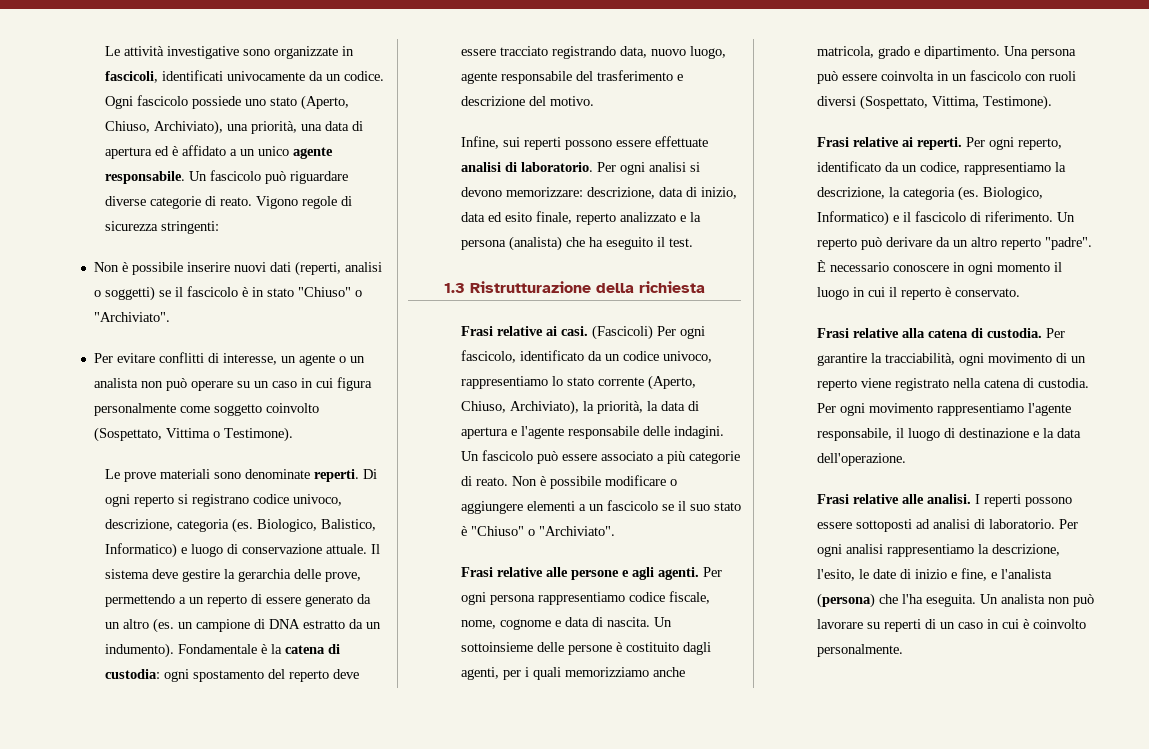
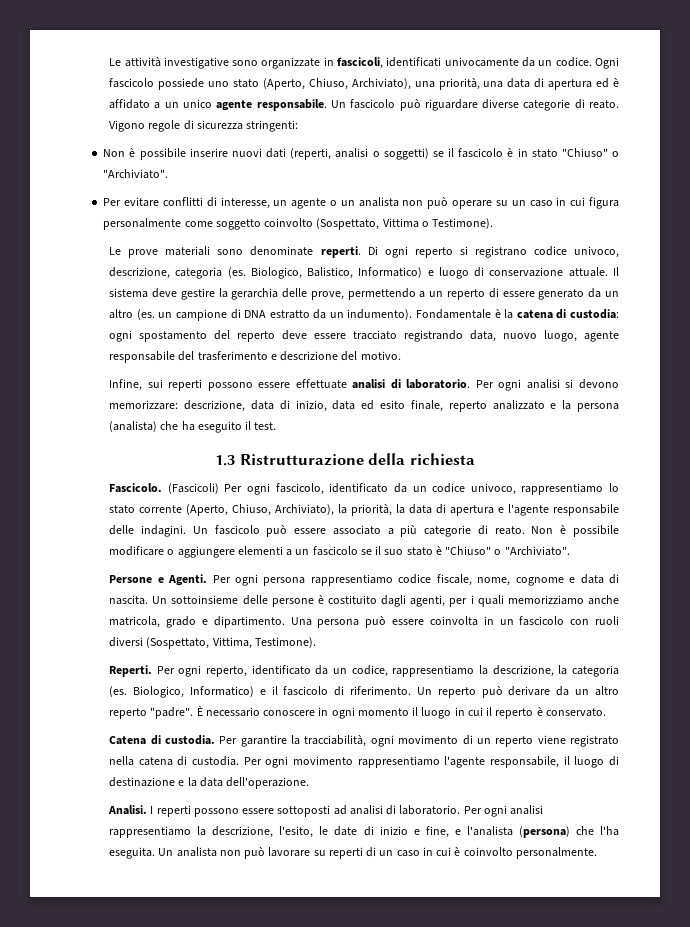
[460,326,588,336] Frasi relative ai casi. -> [109,483,163,493] Fascicolo.
[460,567,699,580] Frasi relative alle persone e agli agenti. -> [109,574,208,586] Persone e Agenti.
[816,137,962,150] Frasi relative ai reperti. -> [109,665,153,677] Reperti.
[816,328,968,338] Frasi relative alla catena -> [109,736,147,745] Catena
[816,494,971,504] Frasi relative alle analisi. -> [108,805,148,815] Analisi.

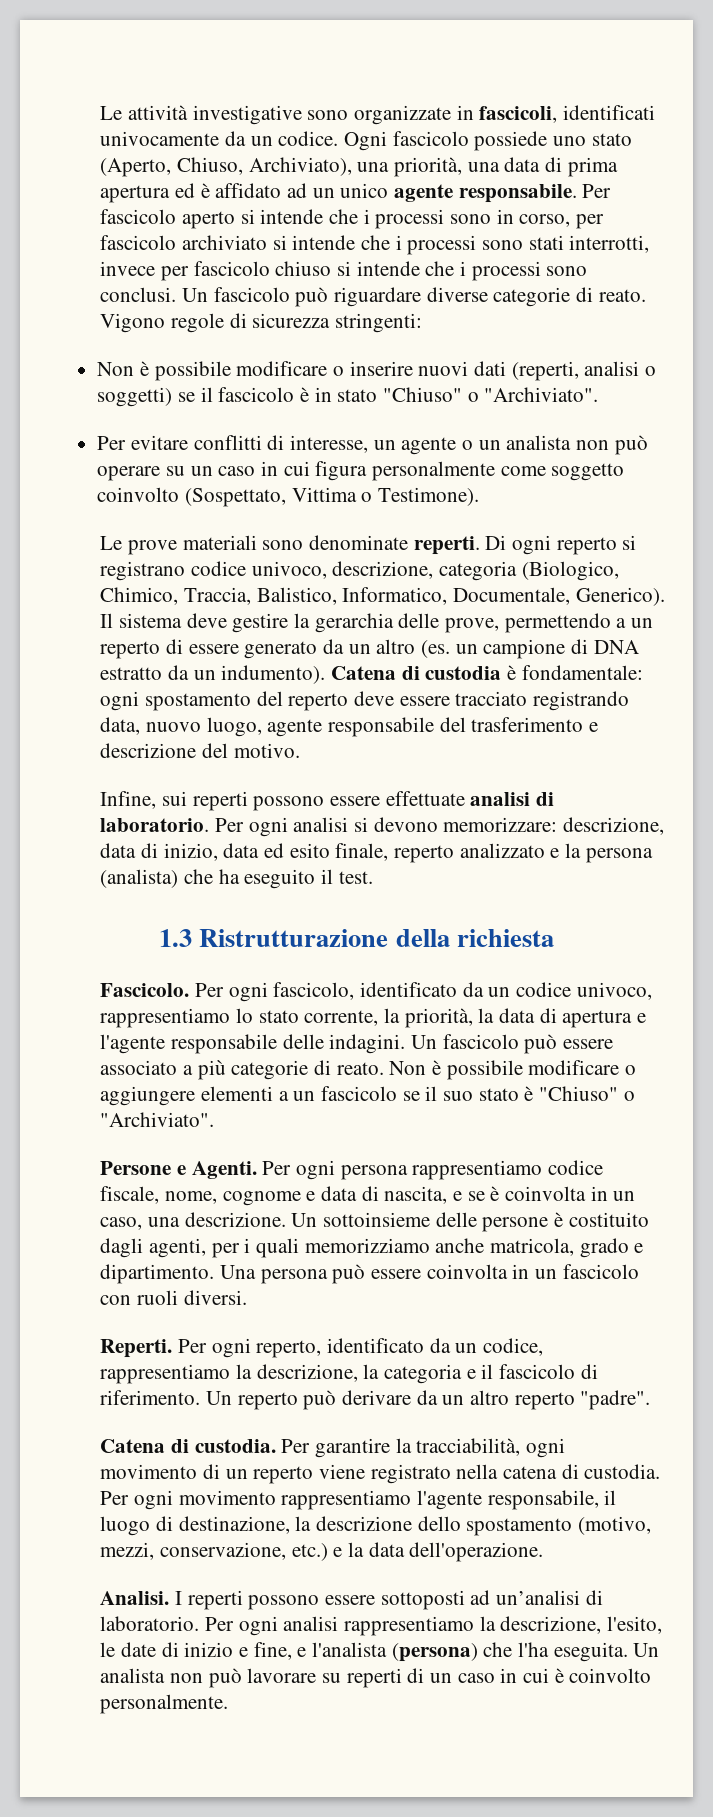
(545, 83) none -> [567,157,618,177] prima
[154,102,161,109] a -> [286,183,307,198] ad
(327, 105) none -> [582,184,612,198] [100,209,604,229] [100,235,650,255] [100,261,588,281] [100,287,177,302] Per fascicolo aperto si intende che i processi sono in corso, per fascicolo archiviato si intende che i processi sono stati interrotti, invece per fascicolo chiuso si intende che i processi sono conclusi.
(186, 154) none -> [236,361,344,376] modificare o
[227,267,608,279] (es. Biologico, Balistico, Informatico) e luogo di conservazione attuale. -> [521,561,619,581] [100,587,665,606] (Biologico, Chimico, Traccia, Balistico, Informatico, Documentale, Generico).
[416,309,619,319] Fondamentale è la catena di custodia: -> [330,665,643,680] Catena di custodia è fondamentale:
[167,483,219,494] (Fascicoli) -> (190, 990) none
[139,504,335,516] corrente (Aperto, Chiuso, Archiviato), -> [304,1010,379,1026] corrente,
[109,595,149,605] nascita. -> [384,1186,636,1204] [100,1212,286,1230] nascita, e se è coinvolta in un caso, una descrizione.
[109,637,316,649] diversi (Sospettato, Vittima, Testimone). -> [183,1290,247,1305] diversi.
[109,686,254,698] (es. Biologico, Informatico) -> (462, 1374) none
[196,705,606,719] È necessario conoscere in ogni momento il luogo in cui il reperto è conservato. -> (651, 1400) none
[109,777,176,787] destinazione -> [178,1516,651,1536] [100,1542,328,1561] destinazione, la descrizione dello spostamento (motivo, mezzi, conservazione, etc.)
[349,805,383,815] analisi -> [495,1590,580,1605] un’analisi

